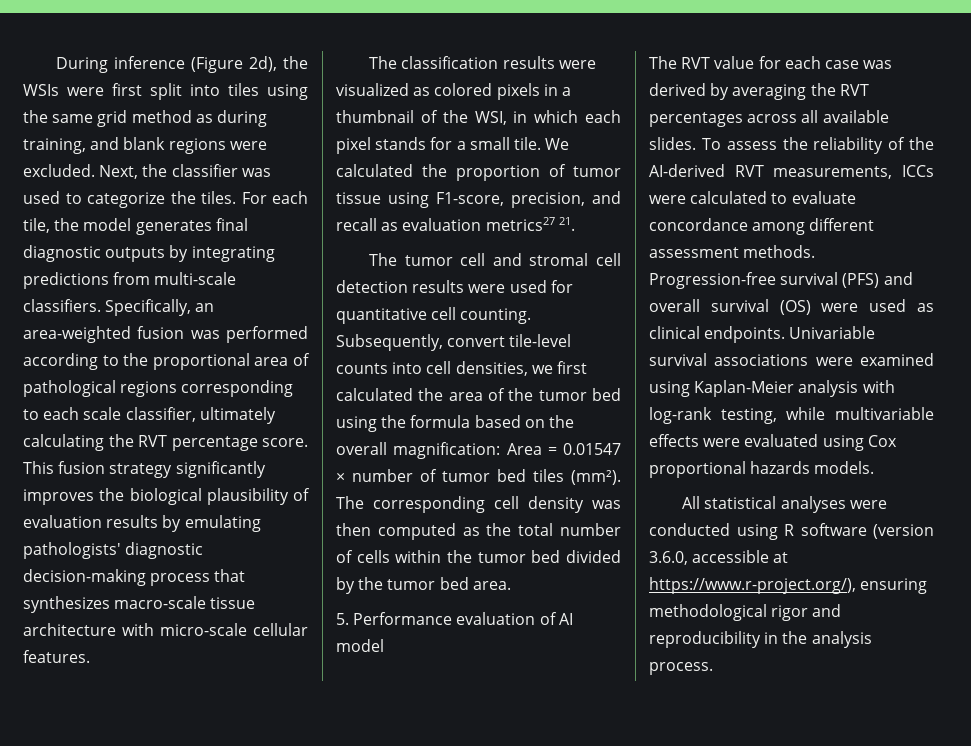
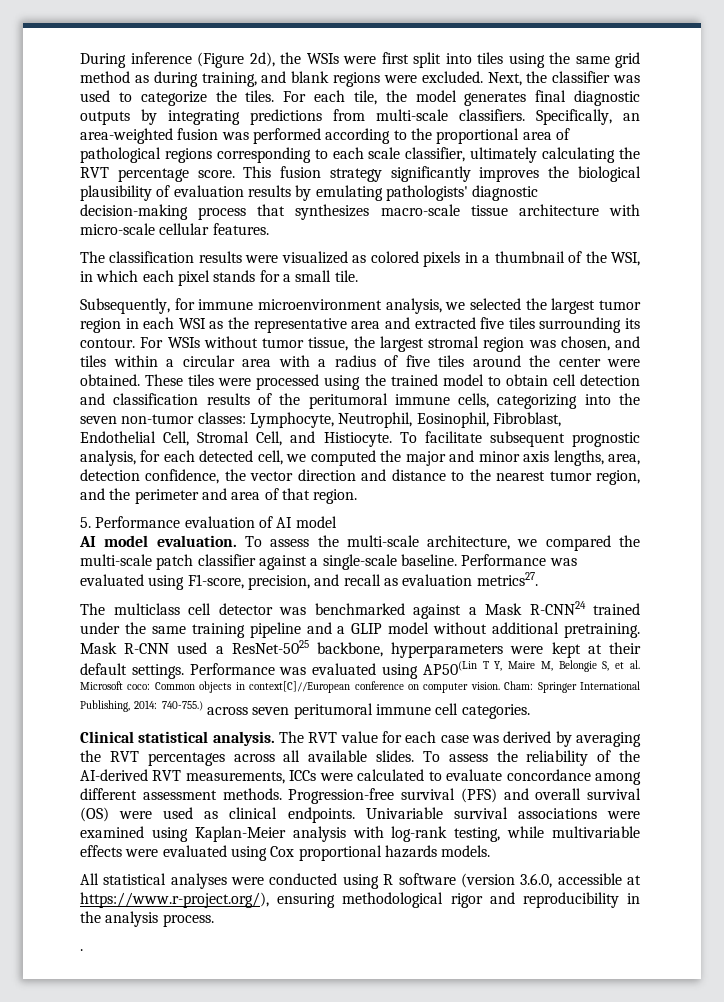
[545,138,570,150] [336,164,621,181] [336,191,621,208] [336,217,575,231] [369,253,621,266] [336,280,573,293] [336,307,532,324] [336,334,572,351] [336,361,587,376] [336,388,621,401] [336,415,574,432] [336,442,621,459] [336,469,621,485] [336,496,621,513] [336,523,621,540] [336,550,621,563] [336,577,511,594] We calculated the proportion of tumor tissue using F1-score, precision, and recall as evaluation metrics27 21. // The tumor cell and stromal cell detection results were used for quantitative cell counting. Subsequently, convert tile-level counts into cell densities, we first calculated the area of the tumor bed using the formula based on the overall magnification: Area = 0.01547 × number of tumor bed tiles (mm²). The corresponding cell density was then computed as the total number of cells within the tumor bed divided by the tumor bed area. -> [80,298,642,314] [80,317,641,333] [80,336,640,352] [80,355,640,367] [80,374,640,390] [80,393,640,409] [80,412,561,428] [80,431,640,447] [80,450,640,466] [80,469,640,485] [80,488,358,504] // Subsequently, for immune microenvironment analysis, we selected the largest tumor region in each WSI as the representative area and extracted five tiles surrounding its contour. For WSIs without tumor tissue, the largest stromal region was chosen, and tiles within a circular area with a radius of five tiles around the center were obtained. These tiles were processed using the trained model to obtain cell detection and classification results of the peritumoral immune cells, categorizing into the seven non-tumor classes: Lymphocyte, Neutrophil, Eosinophil, Fibroblast, Endothelial Cell, Stromal Cell, and Histiocyte. To facilitate subsequent prognostic analysis, for each detected cell, we computed the major and minor axis lengths, area, detection confidence, the vector direction and distance to the nearest tumor region, and the perimeter and area of that region.
(384, 645) none -> [79,535,640,551] [80,554,577,570] [80,572,538,590] [80,601,640,619] [80,622,641,638] [80,640,641,658] [80,660,641,679] [80,681,640,693] [80,700,530,719] [80,731,275,746] AI model evaluation. To assess the multi-scale architecture, we compared the multi-scale patch classifier against a single-scale baseline. Performance was evaluated using F1-score, precision, and recall as evaluation metrics27. // The multiclass cell detector was benchmarked against a Mask R-CNN24 trained under the same training pipeline and a GLIP model without additional pretraining. Mask R-CNN used a ResNet-5025 backbone, hyperparameters were kept at their default settings. Performance was evaluated using AP50(Lin T Y, Maire M, Belongie S, et al. Microsoft coco: Common objects in context[C]//European conference on computer vision. Cham: Springer International Publishing, 2014: 740-755.) across seven peritumoral immune cell categories. // Clinical statistical analysis.
(713, 668) none -> [80,949,83,951] // .

